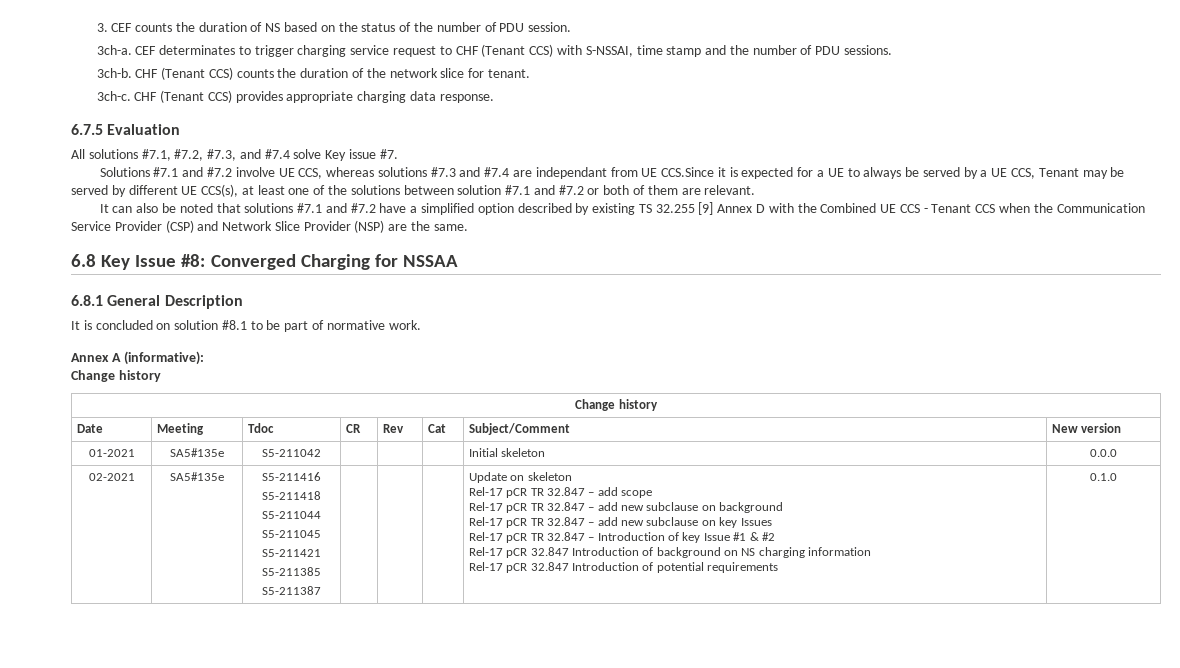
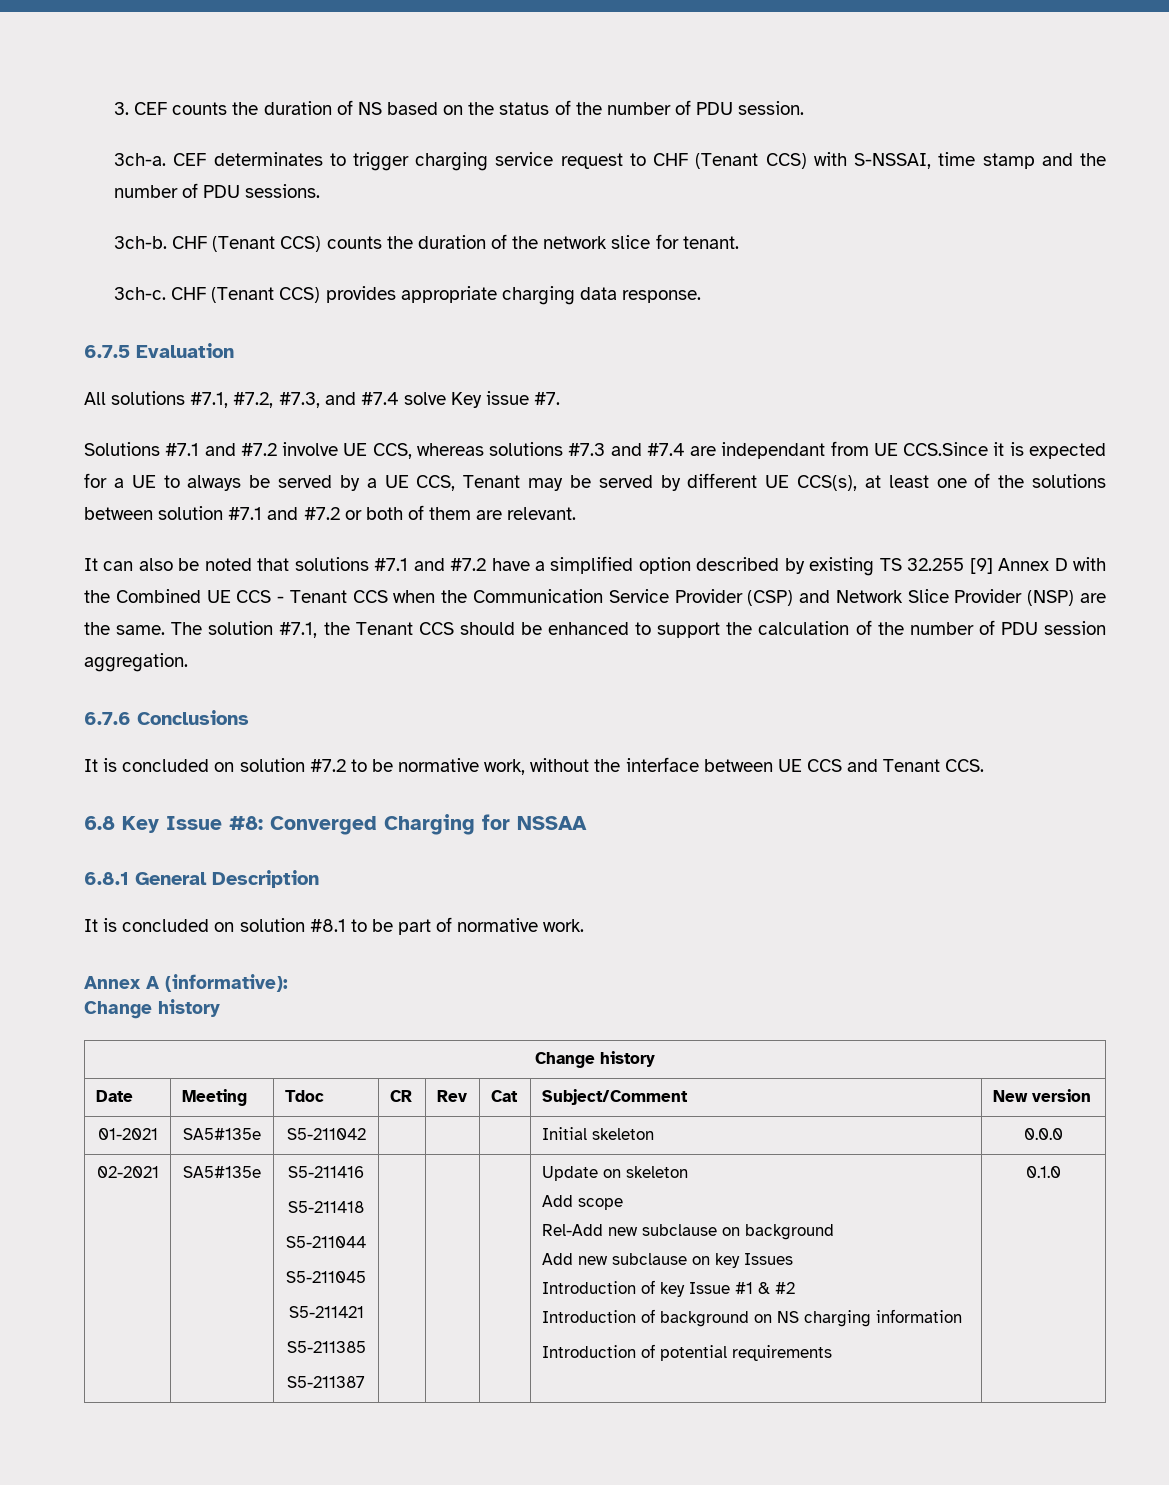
(468, 227) none -> [171,620,1107,638] [84,653,188,672] [84,710,249,725] [84,757,985,775] The solution #7.1, the Tenant CCS should be enhanced to support the calculation of the number of PDU session aggregation. // 6.7.6 Conclusions // It is concluded on solution #7.2 to be normative work, without the interface between UE CCS and Tenant CCS.
[468,487,653,498] [468,502,784,513] [468,517,618,528] Rel-17 pCR TR 32.847 – add scope // Rel-17 pCR TR 32.847 – add new subclause on background // Rel-17 pCR TR 32.847 – add -> [541,1195,623,1210] [541,1224,834,1240] [541,1253,573,1265] Add scope // Rel-Add new subclause on background // Add
[468,532,595,543] Rel-17 pCR TR 32.847 – -> (793, 1259) none
[468,547,569,558] Rel-17 pCR 32.847 -> (795, 1288) none
[468,562,569,573] Rel-17 pCR 32.847 -> (962, 1316) none

